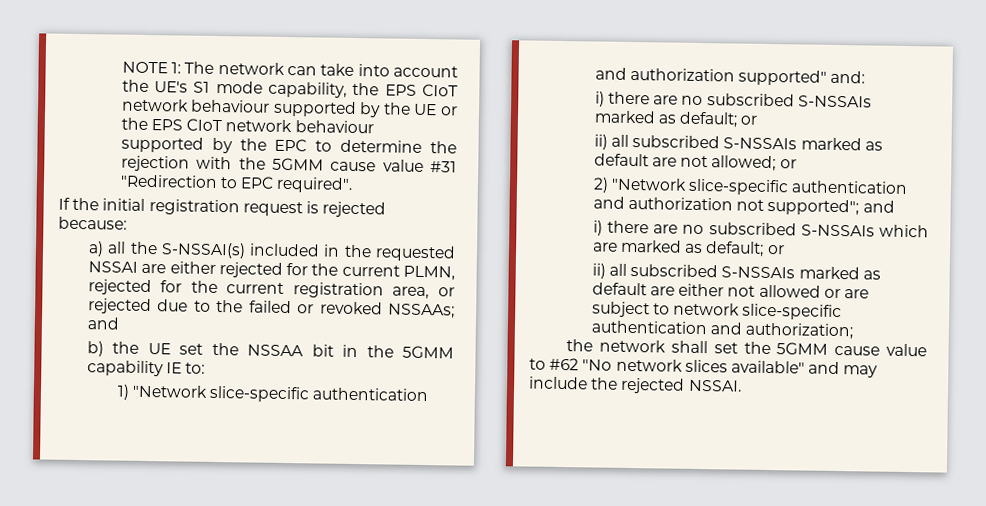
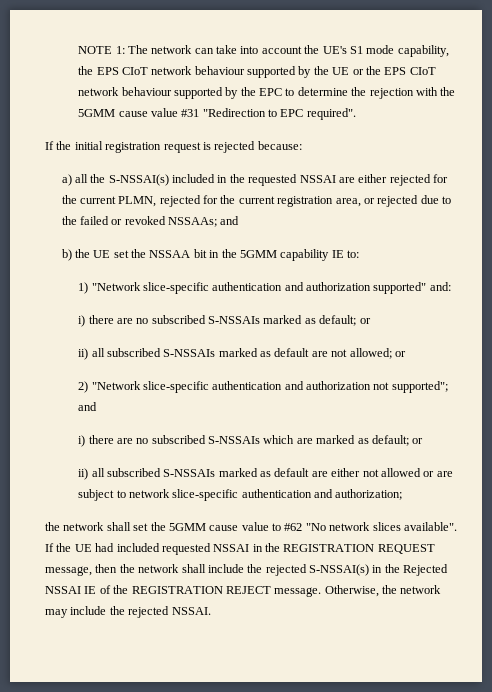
[730,360,841,375] available" and -> [403,522,457,531] [45,543,435,555] [45,564,449,576] [45,585,442,597] available". If the UE had included requested NSSAI in the REGISTRATION REQUEST message, then the network shall include the rejected S-NSSAI(s) in the Rejected NSSAI IE of the REGISTRATION REJECT message. Otherwise, the network

